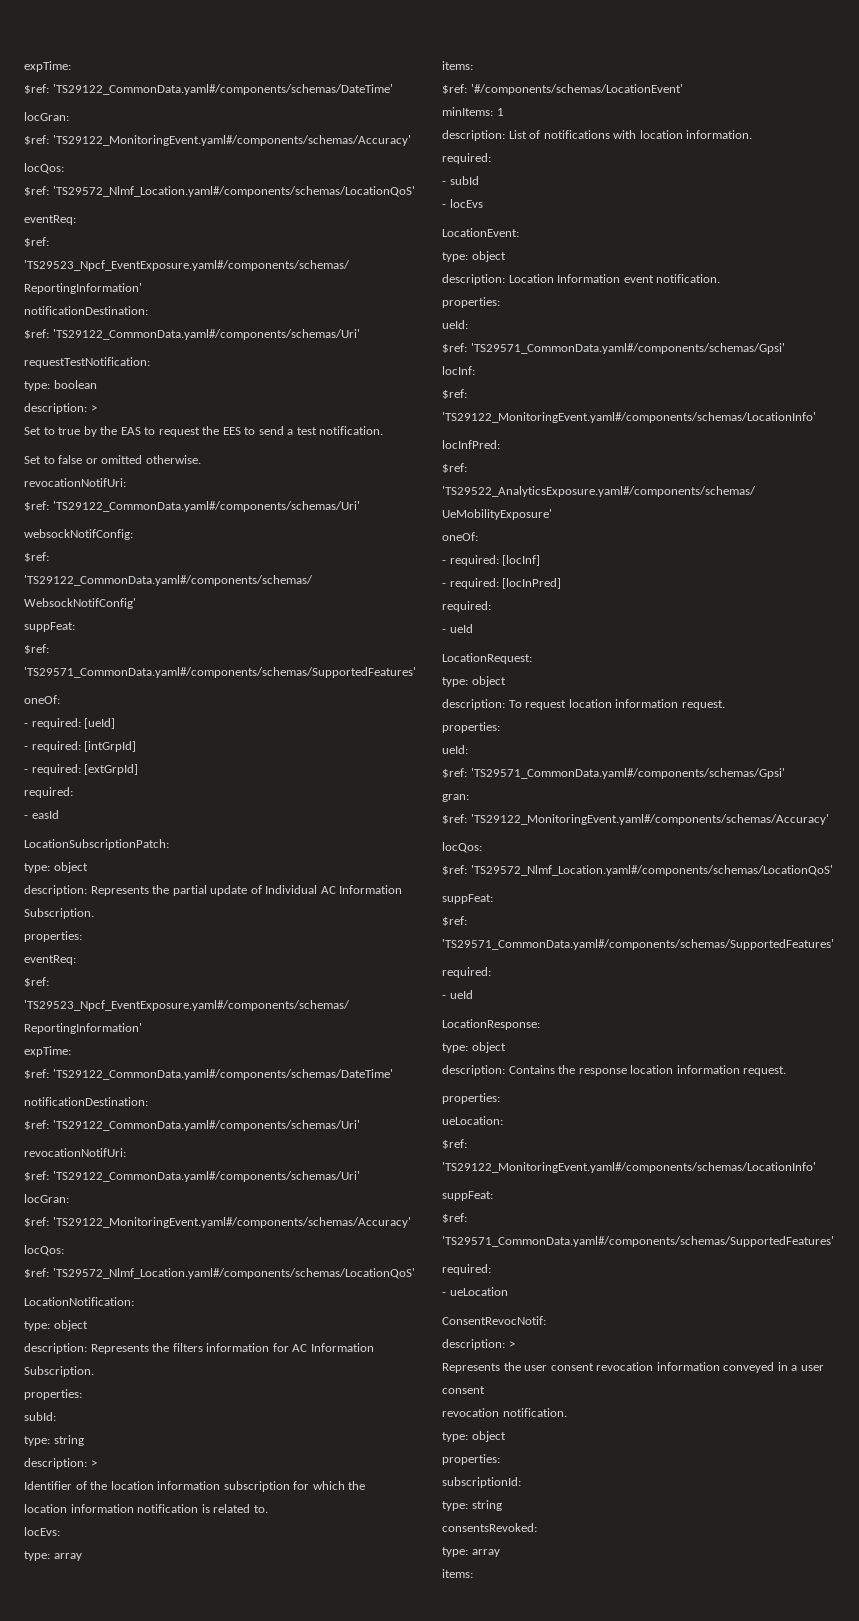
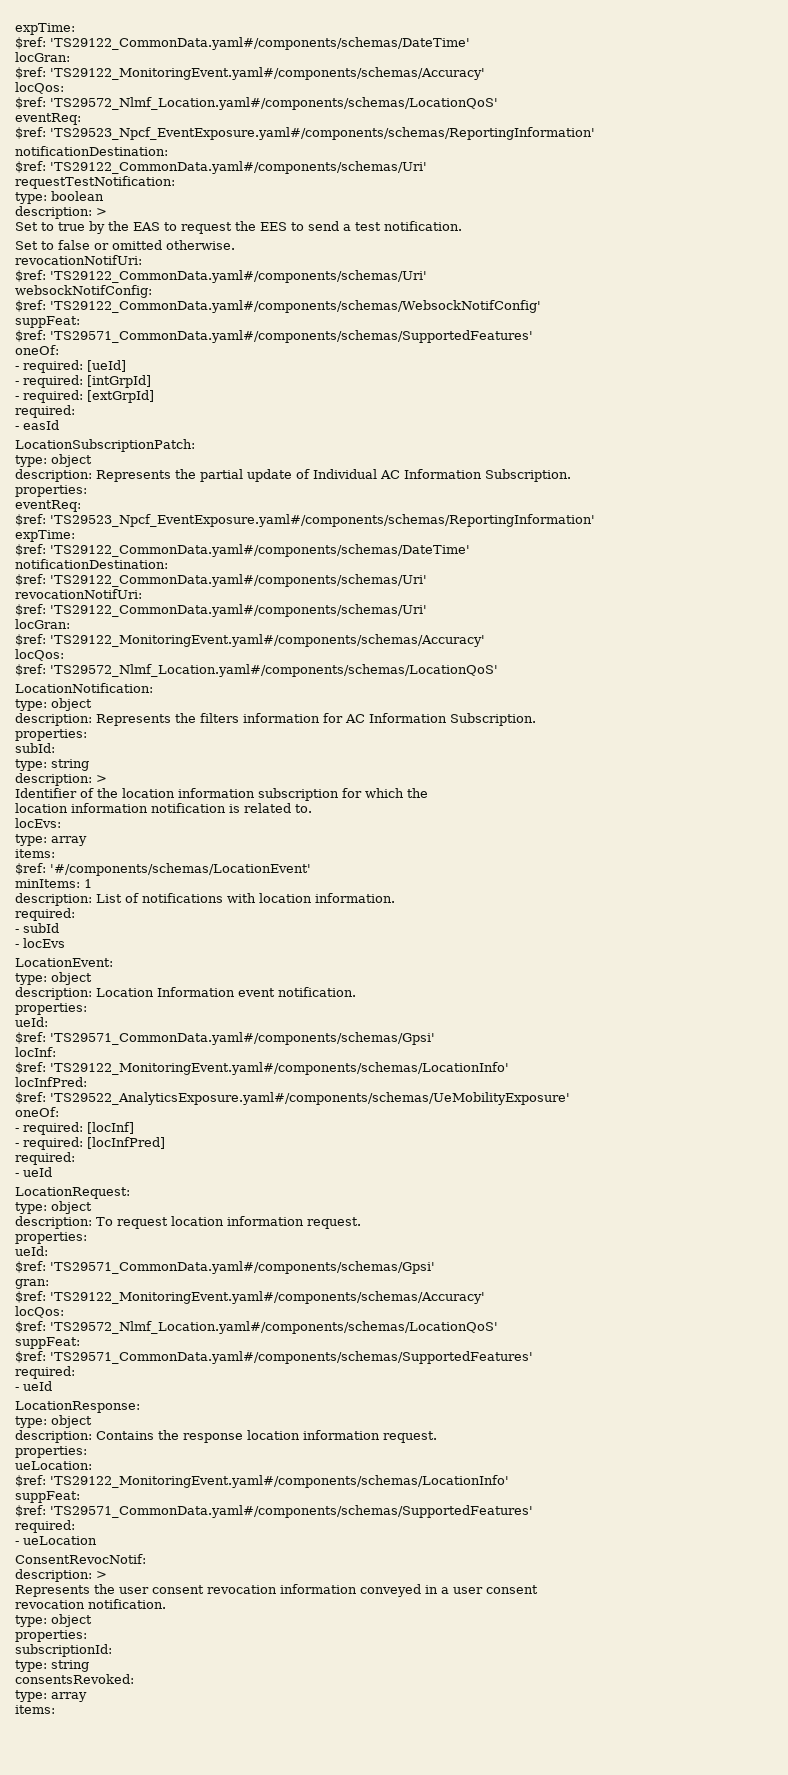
[502,578,562,589] [locInPred] -> [87,1137,165,1149] [locInfPred]

